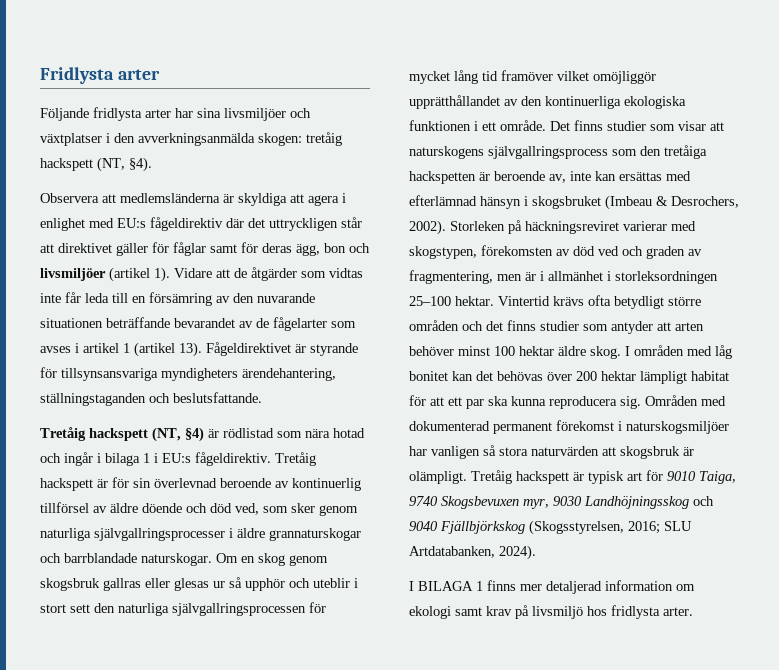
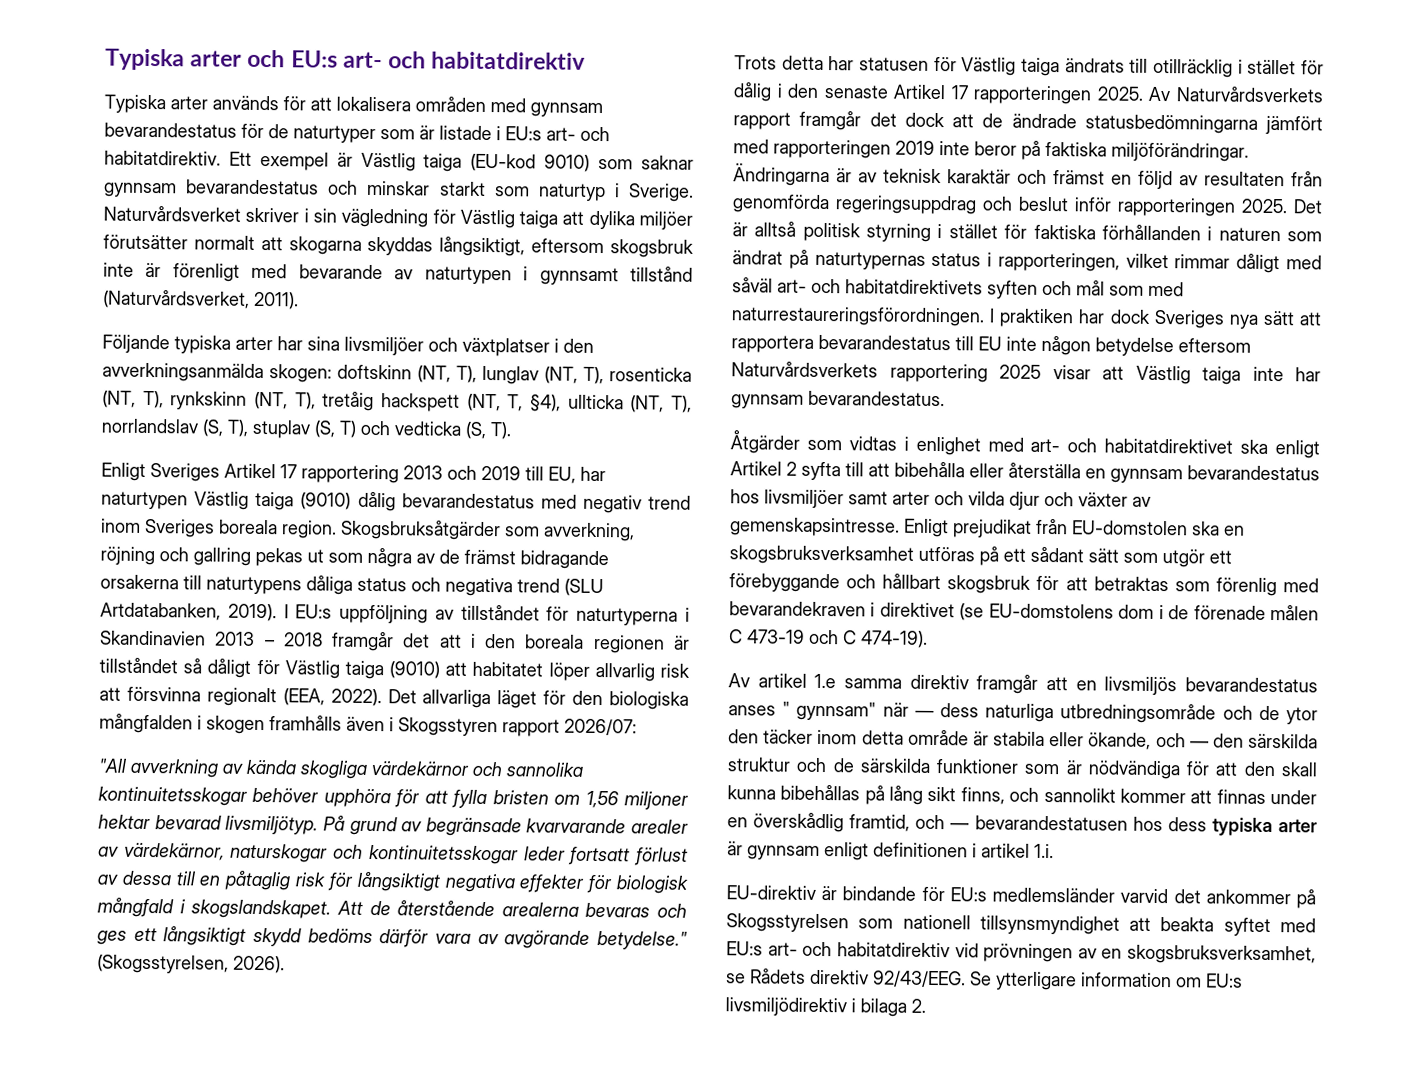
[40,67,160,84] Fridlysta arter -> [105,48,587,71] [104,94,603,118] [104,122,610,144] [104,150,695,172] [104,179,694,202] [103,205,693,230] [103,234,694,258] [103,262,694,286] [103,289,299,310] Typiska arter och EU:s art- och habitatdirektiv // Typiska arter används för att lokalisera områden med gynnsam bevarandestatus för de naturtyper som är listade i EU:s art- och habitatdirektiv. Ett exempel är Västlig taiga (EU-kod 9010) som saknar gynnsam bevarandestatus och minskar starkt som naturtyp i Sverige. Naturvårdsverket skriver i sin vägledning för Västlig taiga att dylika miljöer förutsätter normalt att skogarna skyddas långsiktigt, eftersom skogsbruk inte är förenligt med bevarande av naturtypen i gynnsamt tillstånd (Naturvårdsverket, 2011).
[93,107,142,121] fridlysta -> [174,335,231,354] typiska
[306,132,342,146] [40,157,152,172] [40,193,346,206] [40,217,362,231] [40,242,370,256] [40,267,363,282] [40,292,315,306] [40,317,356,331] [40,342,358,357] [40,367,336,381] [40,392,262,406] [40,427,365,442] [40,452,316,466] [40,477,361,491] [40,502,358,516] [40,528,361,541] [40,553,328,566] [40,577,358,591] [40,602,326,616] [409,70,656,84] [409,95,686,109] [409,120,724,131] [409,145,707,159] [409,171,691,184] [409,195,739,210] [409,220,696,235] [409,245,702,259] [409,270,718,284] [409,295,701,309] [409,320,704,334] [409,345,732,359] [409,371,729,384] [409,395,726,409] [409,420,729,434] [409,445,694,459] [409,470,736,484] [409,496,714,509] [409,520,692,535] [409,545,536,560] [409,580,695,594] [409,605,693,619] tretåig hackspett (NT, §4). // Observera att medlemsländerna är skyldiga att agera i enlighet med EU:s fågeldirektiv där det uttryckligen står att direktivet gäller för fåglar samt för deras ägg, bon och livsmiljöer (artikel 1). Vidare att de åtgärder som vidtas inte får leda till en försämring av den nuvarande situationen beträffande bevarandet av de fågelarter som avses i artikel 1 (artikel 13). Fågeldirektivet är styrande för tillsynsansvariga myndigheters ärendehantering, ställningstaganden och beslutsfattande. // Tretåig hackspett (NT, §4) är rödlistad som nära hotad och ingår i bilaga 1 i EU:s fågeldirektiv. Tretåig hackspett är för sin överlevnad beroende av kontinuerlig tillförsel av äldre döende och död ved, som sker genom naturliga självgallringsprocesser i äldre grannaturskogar och barrblandade naturskogar. Om en skog genom skogsbruk gallras eller glesas ur så upphör och uteblir i stort sett den naturliga självgallringsprocessen för mycket lång tid framöver vilket omöjliggör upprätthållandet av den kontinuerliga ekologiska funktionen i ett område. Det finns studier som visar att naturskogens självgallringsprocess som den tretåiga hackspetten är beroende av, inte kan ersättas med efterlämnad hänsyn i skogsbruket (Imbeau & Desrochers, 2002). Storleken på häckningsreviret varierar med skogstypen, förekomsten av död ved och graden av fragmentering, men är i allmänhet i storleksordningen 25–100 hektar. Vintertid krävs ofta betydligt större områden och det finns studier som antyder att arten behöver minst 100 hektar äldre skog. I områden med låg bonitet kan det behövas över 200 hektar lämpligt habitat för att ett par ska kunna reproducera sig. Områden med dokumenterad permanent förekomst i naturskogsmiljöer har vanligen så stora naturvärden att skogsbruk är olämpligt. Tretåig hackspett är typisk art för 9010 Taiga, 9740 Skogsbevuxen myr, 9030 Landhöjningsskog och 9040 Fjällbjörkskog (Skogsstyrelsen, 2016; SLU Artdatabanken, 2024). // I BILAGA 1 finns mer detaljerad information om ekologi samt krav på livsmiljö hos fridlysta arter. -> [337,364,692,385] [102,390,692,413] [101,418,512,440] [101,462,606,484] [101,491,691,514] [101,518,635,542] [100,546,609,570] [100,574,604,597] [100,602,690,626] [100,630,690,654] [99,657,690,682] [99,686,689,710] [99,713,637,737] [98,758,583,779] [98,786,690,810] [98,814,689,837] [98,842,688,866] [97,870,688,894] [97,897,687,919] [97,926,688,950] [97,954,285,974] [734,55,1324,78] [733,82,1324,105] [733,110,1323,135] [733,139,1249,162] [733,163,1323,190] [732,194,1323,217] [732,221,1322,242] [732,249,1322,274] [732,277,1184,299] [731,306,1322,329] [731,334,1251,357] [731,361,1321,385] [731,390,945,409] [730,430,1320,459] [730,461,1320,484] [730,489,1151,510] [730,517,1245,538] [729,545,1232,568] [729,573,1319,597] [729,601,1319,621] [729,629,928,648] [728,673,1318,696] [728,701,1318,725] [728,729,1318,750] [727,757,1318,780] [727,784,1317,805] [727,812,1318,837] [727,841,1054,861] [726,885,1316,909] [726,913,1316,937] [726,941,1316,965] [726,968,1243,991] [725,997,926,1017] doftskinn (NT, T), lunglav (NT, T), rosenticka (NT, T), rynkskinn (NT, T), tretåig hackspett (NT, T, §4), ullticka (NT, T), norrlandslav (S, T), stuplav (S, T) och vedticka (S, T). // Enligt Sveriges Artikel 17 rapportering 2013 och 2019 till EU, har naturtypen Västlig taiga (9010) dålig bevarandestatus med negativ trend inom Sveriges boreala region. Skogsbruksåtgärder som avverkning, röjning och gallring pekas ut som några av de främst bidragande orsakerna till naturtypens dåliga status och negativa trend (SLU Artdatabanken, 2019). I EU:s uppföljning av tillståndet för naturtyperna i Skandinavien 2013 – 2018 framgår det att i den boreala regionen är tillståndet så dåligt för Västlig taiga (9010) att habitatet löper allvarlig risk att försvinna regionalt (EEA, 2022). Det allvarliga läget för den biologiska mångfalden i skogen framhålls även i Skogsstyren rapport 2026/07: // "All avverkning av kända skogliga värdekärnor och sannolika kontinuitetsskogar behöver upphöra för att fylla bristen om 1,56 miljoner hektar bevarad livsmiljötyp. På grund av begränsade kvarvarande arealer av värdekärnor, naturskogar och kontinuitetsskogar leder fortsatt förlust av dessa till en påtaglig risk för långsiktigt negativa effekter för biologisk mångfald i skogslandskapet. Att de återstående arealerna bevaras och ges ett långsiktigt skydd bedöms därför vara av avgörande betydelse." (Skogsstyrelsen, 2026). // Trots detta har statusen för Västlig taiga ändrats till otillräcklig i stället för dålig i den senaste Artikel 17 rapporteringen 2025. Av Naturvårdsverkets rapport framgår det dock att de ändrade statusbedömningarna jämfört med rapporteringen 2019 inte beror på faktiska miljöförändringar. Ändringarna är av teknisk karaktär och främst en följd av resultaten från genomförda regeringsuppdrag och beslut inför rapporteringen 2025. Det är alltså politisk styrning i stället för faktiska förhållanden i naturen som ändrat på naturtypernas status i rapporteringen, vilket rimmar dåligt med såväl art- och habitatdirektivets syften och mål som med naturrestaureringsförordningen. I praktiken har dock Sveriges nya sätt att rapportera bevarandestatus till EU inte någon betydelse eftersom Naturvårdsverkets rapportering 2025 visar att Västlig taiga inte har gynnsam bevarandestatus. // Åtgärder som vidtas i enlighet med art- och habitatdirektivet ska enligt Artikel 2 syfta till att bibehålla eller återställa en gynnsam bevarandestatus hos livsmiljöer samt arter och vilda djur och växter av gemenskapsintresse. Enligt prejudikat från EU-domstolen ska en skogsbruksverksamhet utföras på ett sådant sätt som utgör ett förebyggande och hållbart skogsbruk för att betraktas som förenlig med bevarandekraven i direktivet (se EU-domstolens dom i de förenade målen C 473-19 och C 474-19). // Av artikel 1.e samma direktiv framgår att en livsmiljös bevarandestatus anses " gynnsam" när — dess naturliga utbredningsområde och de ytor den täcker inom detta område är stabila eller ökande, och — den särskilda struktur och de särskilda funktioner som är nödvändiga för att den skall kunna bibehållas på lång sikt finns, och sannolikt kommer att finnas under en överskådlig framtid, och — bevarandestatusen hos dess typiska arter är gynnsam enligt definitionen i artikel 1.i. // EU-direktiv är bindande för EU:s medlemsländer varvid det ankommer på Skogsstyrelsen som nationell tillsynsmyndighet att beakta syftet med EU:s art- och habitatdirektiv vid prövningen av en skogsbruksverksamhet, se Rådets direktiv 92/43/EEG. Se ytterligare information om EU:s livsmiljödirektiv i bilaga 2.

